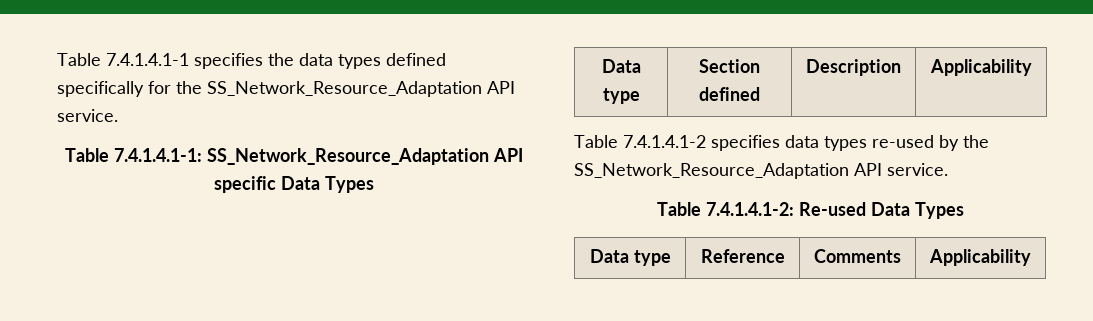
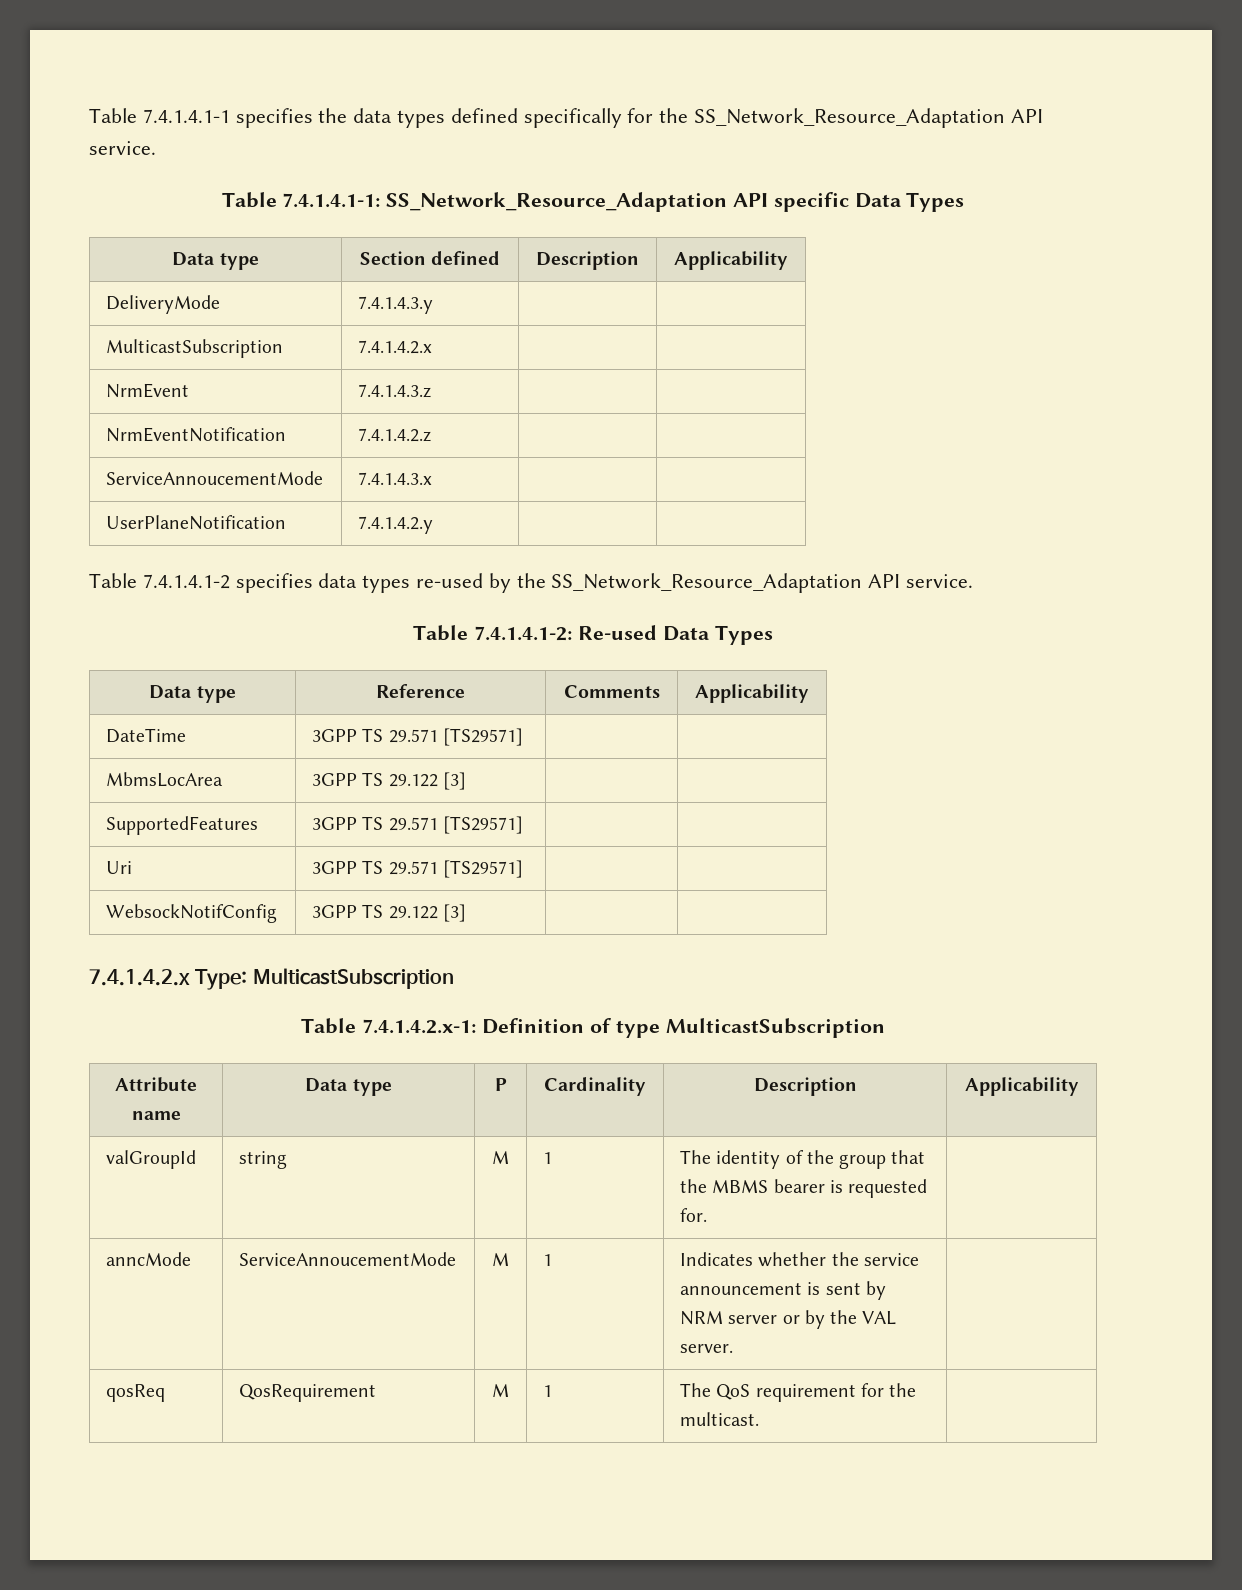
(1032, 67) none -> [106,295,221,314] [358,296,434,314] [106,339,284,358] [358,340,433,354] [106,383,190,398] [358,384,432,398] [106,427,287,442] [358,428,432,442] [106,471,324,485] [358,472,433,485] [106,515,287,530] [358,516,434,534] // DeliveryMode | 7.4.1.4.3.y | | // MulticastSubscription | 7.4.1.4.2.x | | // NrmEvent | 7.4.1.4.3.z | | // NrmEventNotification | 7.4.1.4.2.z | | // ServiceAnnoucementMode | 7.4.1.4.3.x | | // UserPlaneNotification | 7.4.1.4.2.y | |
(1031, 257) none -> [106,728,187,743] [312,728,523,746] [106,772,224,787] [312,772,466,790] [106,816,259,835] [312,816,523,834] [106,861,133,874] [312,860,523,878] [106,904,278,923] [312,904,466,922] [89,968,455,990] [301,1018,885,1038] [115,1077,197,1092] [131,1111,181,1120] [305,1078,392,1096] [494,1078,507,1091] [544,1077,646,1096] [753,1077,857,1096] [964,1077,1079,1096] [106,1150,197,1169] [239,1151,288,1169] [492,1151,509,1164] [543,1152,553,1164] [680,1150,926,1169] [680,1179,928,1198] [680,1208,708,1222] [106,1252,192,1266] [239,1252,457,1266] [492,1253,509,1266] [543,1254,553,1266] [680,1252,919,1267] [680,1281,886,1300] [680,1310,897,1329] [680,1344,734,1353] [106,1384,166,1402] [239,1384,377,1402] [492,1384,509,1397] [543,1385,553,1397] [680,1383,917,1402] [680,1412,760,1426] // DateTime | 3GPP TS 29.571 [TS29571] | | // MbmsLocArea | 3GPP TS 29.122 [3] | | // SupportedFeatures | 3GPP TS 29.571 [TS29571] | | // Uri | 3GPP TS 29.571 [TS29571] | | // WebsockNotifConfig | 3GPP TS 29.122 [3] | | // 7.4.1.4.2.x Type: MulticastSubscription // Table 7.4.1.4.2.x-1: Definition of type MulticastSubscription // Attribute name | Data type | P | Cardinality | Description | Applicability // valGroupId | string | M | 1 | The identity of the group that the MBMS bearer is requested for. | // anncMode | ServiceAnnoucementMode | M | 1 | Indicates whether the service announcement is sent by NRM server or by the VAL server. | // qosReq | QosRequirement | M | 1 | The QoS requirement for the multicast. |

